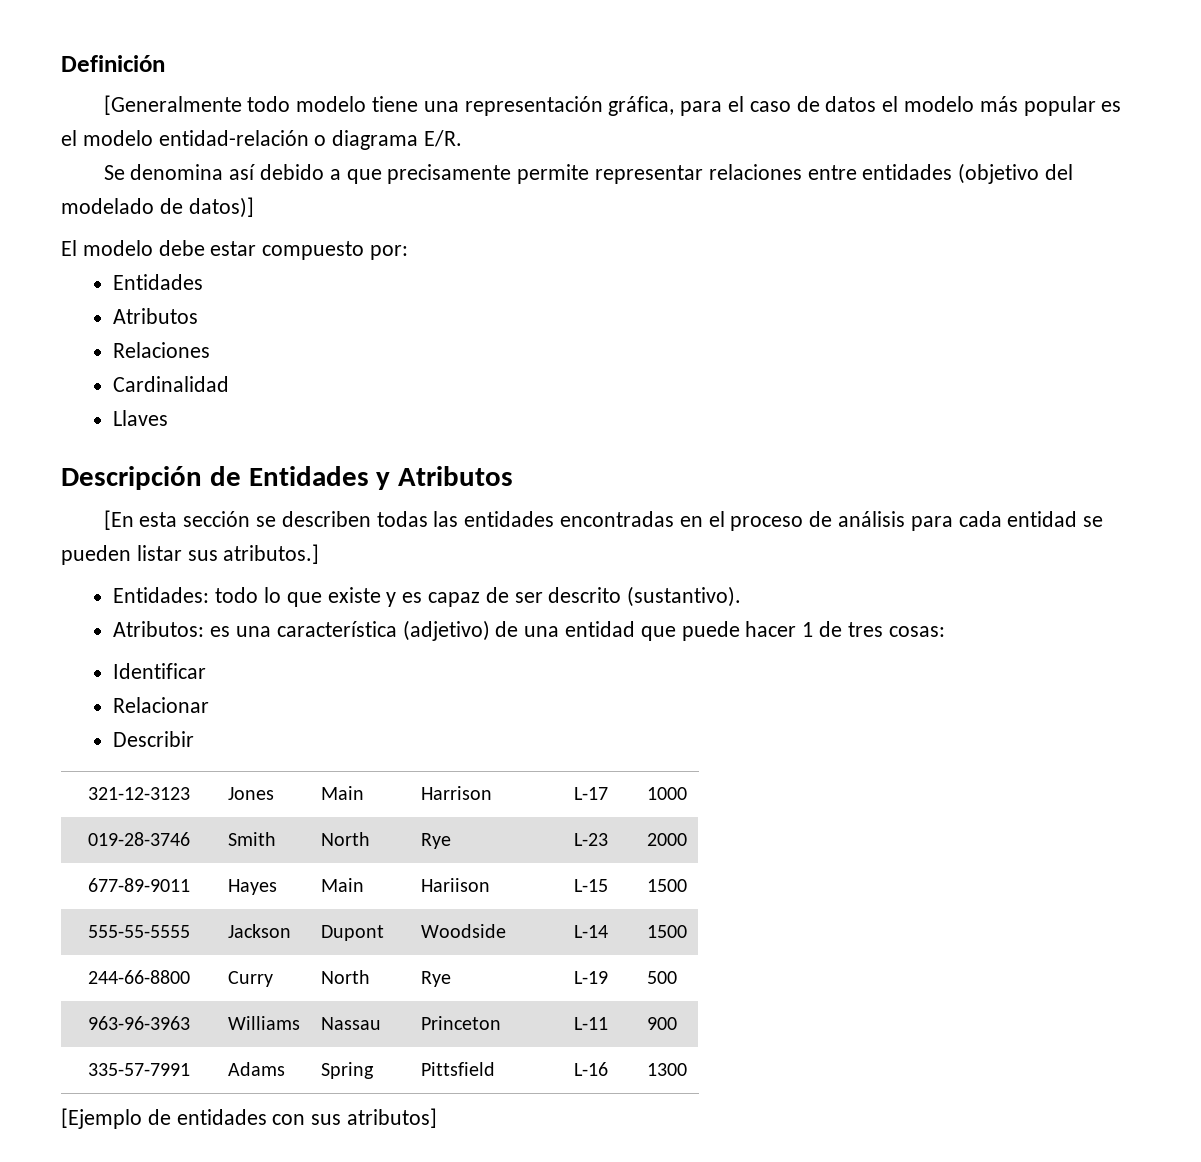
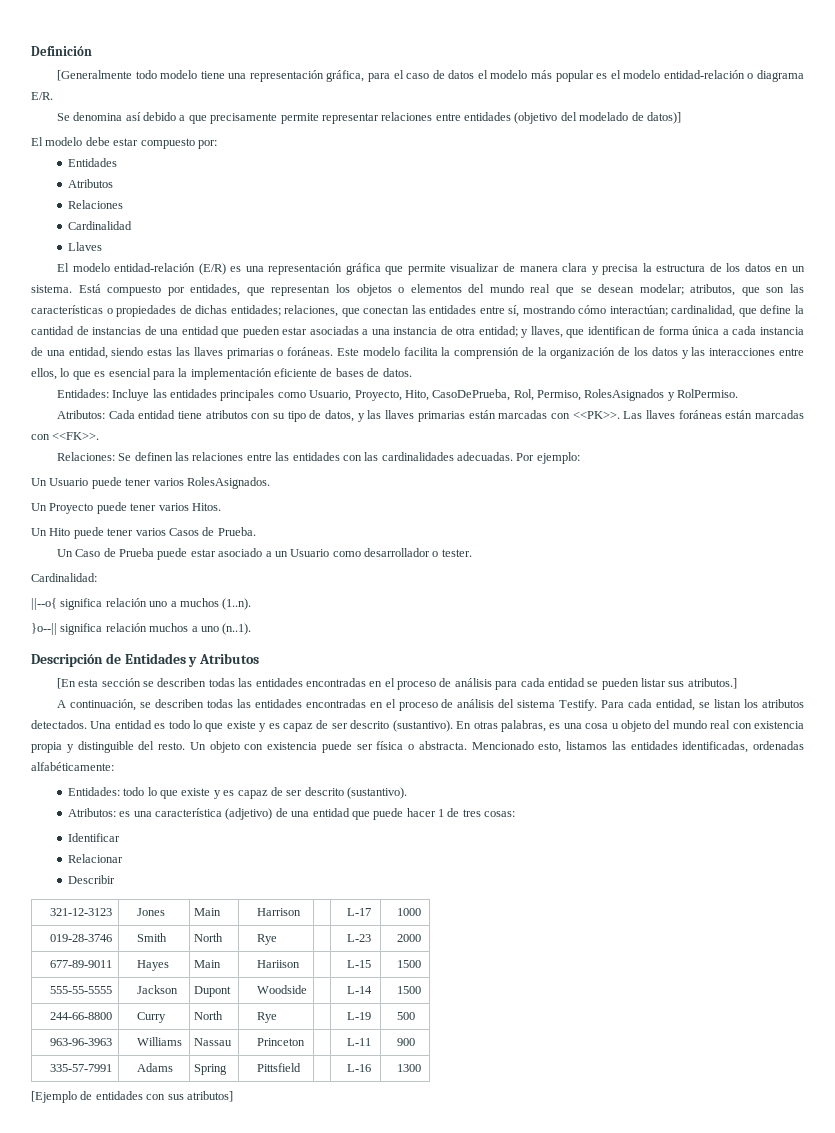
(169, 418) none -> [56,263,805,275] [31,284,804,296] [31,305,804,317] [31,326,804,338] [31,347,804,359] [31,368,412,380] [56,389,739,401] [56,410,804,422] [31,432,100,440] [56,452,580,464] [31,477,270,489] [31,502,221,514] [31,527,256,539] [56,548,472,560] [31,573,97,582] [31,598,252,610] [31,623,252,635] // El modelo entidad-relación (E/R) es una representación gráfica que permite visualizar de manera clara y precisa la estructura de los datos en un sistema. Está compuesto por entidades, que representan los objetos o elementos del mundo real que se desean modelar; atributos, que son las características o propiedades de dichas entidades; relaciones, que conectan las entidades entre sí, mostrando cómo interactúan; cardinalidad, que define la cantidad de instancias de una entidad que pueden estar asociadas a una instancia de otra entidad; y llaves, que identifican de forma única a cada instancia de una entidad, siendo estas las llaves primarias o foráneas. Este modelo facilita la comprensión de la organización de los datos y las interacciones entre ellos, lo que es esencial para la implementación eficiente de bases de datos. // Entidades: Incluye las entidades principales como Usuario, Proyecto, Hito, CasoDePrueba, Rol, Permiso, RolesAsignados y RolPermiso. // Atributos: Cada entidad tiene atributos con su tipo de datos, y las llaves primarias están marcadas con <<PK>>. Las llaves foráneas están marcadas con <<FK>>. // Relaciones: Se definen las relaciones entre las entidades con las cardinalidades adecuadas. Por ejemplo: // Un Usuario puede tener varios RolesAsignados. // Un Proyecto puede tener varios Hitos. // Un Hito puede tener varios Casos de Prueba. // Un Caso de Prueba puede estar asociado a un Usuario como desarrollador o tester. // Cardinalidad: // ||--o{ significa relación uno a muchos (1..n). // }o--|| significa relación muchos a uno (n..1).
(320, 554) none -> [56,699,804,711] [31,720,804,732] [31,741,804,753] [31,762,114,771] // A continuación, se describen todas las entidades encontradas en el proceso de análisis del sistema Testify. Para cada entidad, se listan los atributos detectados. Una entidad es todo lo que existe y es capaz de ser descrito (sustantivo). En otras palabras, es una cosa u objeto del mundo real con existencia propia y distinguible del resto. Un objeto con existencia puede ser física o abstracta. Mencionado esto, listamos las entidades identificadas, ordenadas alfabéticamente:

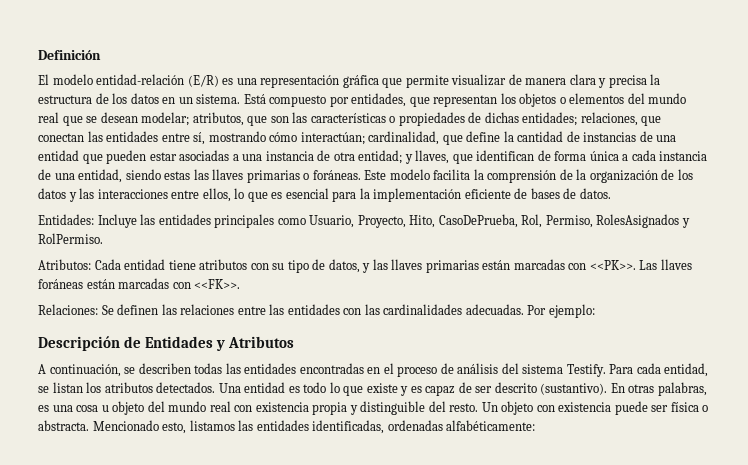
[56,70,805,82] [31,92,53,100] [56,112,681,124] [31,137,217,149] [67,158,117,167] [67,179,113,188] [67,200,123,209] [67,221,132,230] [67,242,102,251] // [Generalmente todo modelo tiene una representación gráfica, para el caso de datos el modelo más popular es el modelo entidad-relación o diagrama E/R. // Se denomina así debido a que precisamente permite representar relaciones entre entidades (objetivo del modelado de datos)] // El modelo debe estar compuesto por: // Entidades // Atributos // Relaciones // Cardinalidad // Llaves -> (101, 55) none
[31,477,270,489] [31,502,221,514] [31,527,256,539] [56,548,472,560] [31,573,97,582] [31,598,252,610] [31,623,252,635] // Un Usuario puede tener varios RolesAsignados. // Un Proyecto puede tener varios Hitos. // Un Hito puede tener varios Casos de Prueba. // Un Caso de Prueba puede estar asociado a un Usuario como desarrollador o tester. // Cardinalidad: // ||--o{ significa relación uno a muchos (1..n). // }o--|| significa relación muchos a uno (n..1). -> (595, 311) none
[56,678,737,690] // [En esta sección se describen todas las entidades encontradas en el proceso de análisis para cada entidad se pueden listar sus atributos.] -> (295, 342) none
[67,787,408,799] [67,808,516,820] [67,833,120,842] [67,854,123,863] [67,875,115,884] [50,908,113,916] [137,908,166,916] [194,908,222,916] [257,908,302,916] [347,908,372,916] [397,908,422,916] [50,934,113,942] [137,933,168,942] [194,933,224,942] [257,934,278,945] [347,934,372,942] [397,934,422,942] [50,960,113,968] [137,960,170,971] [194,960,222,968] [257,960,301,968] [347,960,372,968] [397,960,422,968] [50,986,113,994] [137,985,179,994] [194,986,232,997] [257,985,308,994] [347,986,373,994] [397,986,422,994] [50,1012,113,1020] [137,1012,167,1023] [194,1011,224,1020] [257,1012,278,1023] [347,1012,372,1020] [397,1012,416,1020] [50,1038,113,1046] [137,1037,183,1046] [194,1038,233,1046] [257,1038,306,1046] [347,1038,372,1046] [397,1038,416,1046] [50,1064,113,1072] [137,1063,174,1072] [194,1064,228,1075] [257,1063,302,1072] [347,1064,372,1072] [397,1064,422,1072] [31,1091,233,1103] // Entidades: todo lo que existe y es capaz de ser descrito (sustantivo). // Atributos: es una característica (adjetivo) de una entidad que puede hacer 1 de tres cosas: // Identificar // Relacionar // Describir // 321-12-3123 | Jones | Main | Harrison | | L-17 | 1000 // 019-28-3746 | Smith | North | Rye | | L-23 | 2000 // 677-89-9011 | Hayes | Main | Hariison | | L-15 | 1500 // 555-55-5555 | Jackson | Dupont | Woodside | | L-14 | 1500 // 244-66-8800 | Curry | North | Rye | | L-19 | 500 // 963-96-3963 | Williams | Nassau | Princeton | | L-11 | 900 // 335-57-7991 | Adams | Spring | Pittsfield | | L-16 | 1300 // [Ejemplo de entidades con sus atributos] -> (536, 425) none

